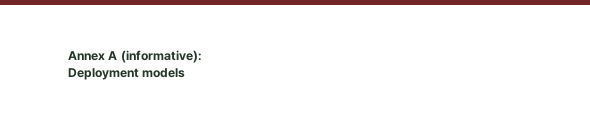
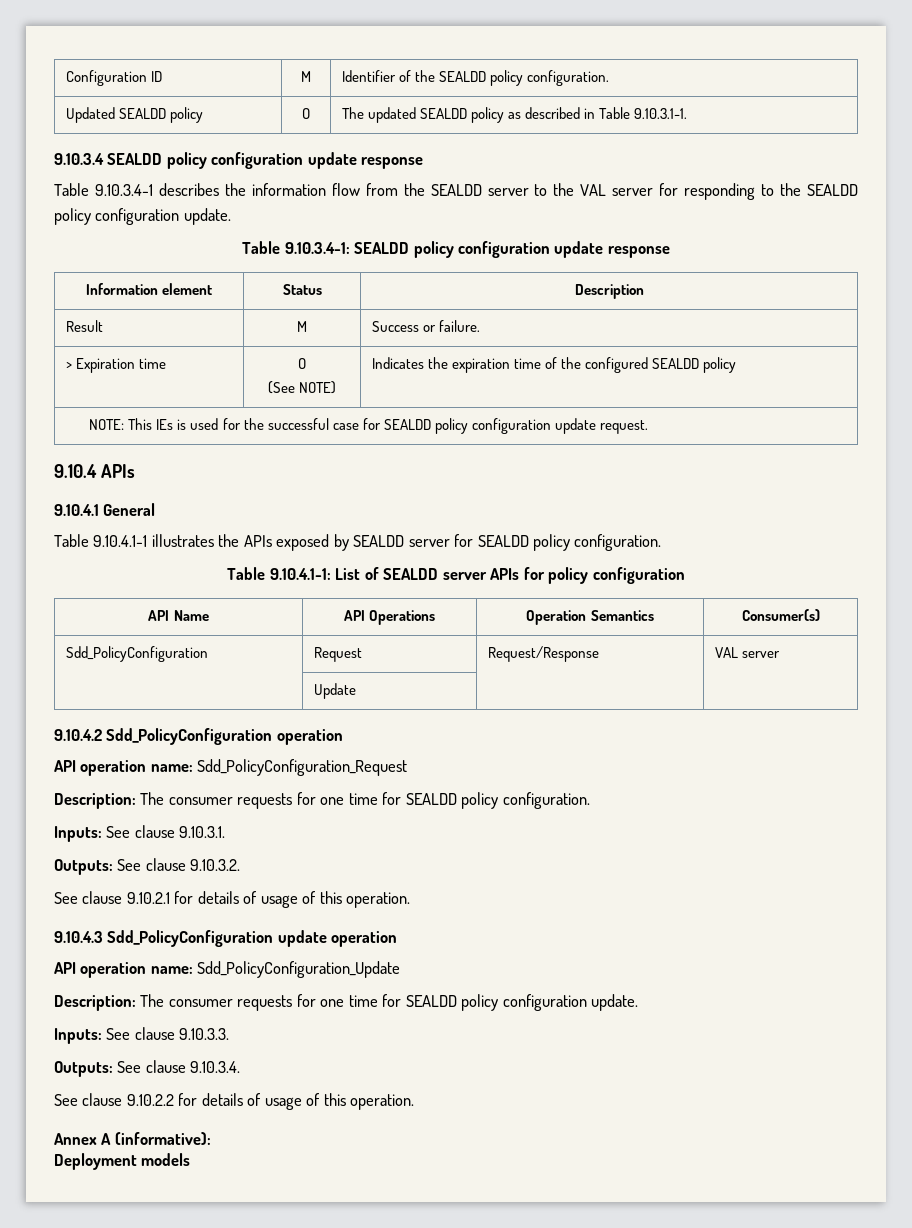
(68, 56) none -> [66,70,163,86] [301,71,311,82] [342,70,610,86] [66,107,204,123] [302,108,310,119] [342,107,688,123] [54,152,424,169] [54,183,858,200] [54,208,231,225] [242,241,670,258] [85,283,213,295] [282,284,322,295] [574,284,644,299] [66,320,104,332] [297,321,307,332] [372,320,481,332] [66,358,167,373] [298,358,306,369] [267,381,337,394] [372,357,737,373] [89,418,648,434] [54,464,135,478] [54,503,156,516] [54,534,662,551] [227,567,685,584] [148,610,209,621] [343,610,436,625] [526,610,654,625] [741,609,820,621] [66,646,209,662] [314,647,363,662] [488,646,600,662] [715,647,781,658] [314,683,357,699] [54,728,343,745] [54,759,408,776] [54,792,590,809] [54,825,226,842] [54,858,241,875] [54,891,411,908] [54,930,398,947] [54,961,401,978] [54,994,639,1011] [54,1027,230,1044] [54,1060,241,1077] [54,1093,415,1110] Configuration ID | M | Identifier of the SEALDD policy configuration. // Updated SEALDD policy | O | The updated SEALDD policy as described in Table 9.10.3.1-1. // 9.10.3.4 SEALDD policy configuration update response // Table 9.10.3.4-1 describes the information flow from the SEALDD server to the VAL server for responding to the SEALDD policy configuration update. // Table 9.10.3.4-1: SEALDD policy configuration update response // Information element | Status | Description // Result | M | Success or failure. // > Expiration time | O // (See NOTE) | Indicates the expiration time of the configured SEALDD policy // NOTE: This IEs is used for the successful case for SEALDD policy configuration update request. // 9.10.4 APIs // 9.10.4.1 General // Table 9.10.4.1-1 illustrates the APIs exposed by SEALDD server for SEALDD policy configuration. // Table 9.10.4.1-1: List of SEALDD server APIs for policy configuration // API Name | API Operations | Operation Semantics | Consumer(s) // Sdd_PolicyConfiguration | Request | Request/Response | VAL server // | Update | | // 9.10.4.2 Sdd_PolicyConfiguration operation // API operation name: Sdd_PolicyConfiguration_Request // Description: The consumer requests for one time for SEALDD policy configuration. // Inputs: See clause 9.10.3.1. // Outputs: See clause 9.10.3.2. // See clause 9.10.2.1 for details of usage of this operation. // 9.10.4.3 Sdd_PolicyConfiguration update operation // API operation name: Sdd_PolicyConfiguration_Update // Description: The consumer requests for one time for SEALDD policy configuration update. // Inputs: See clause 9.10.3.3. // Outputs: See clause 9.10.3.4. // See clause 9.10.2.2 for details of usage of this operation. //

